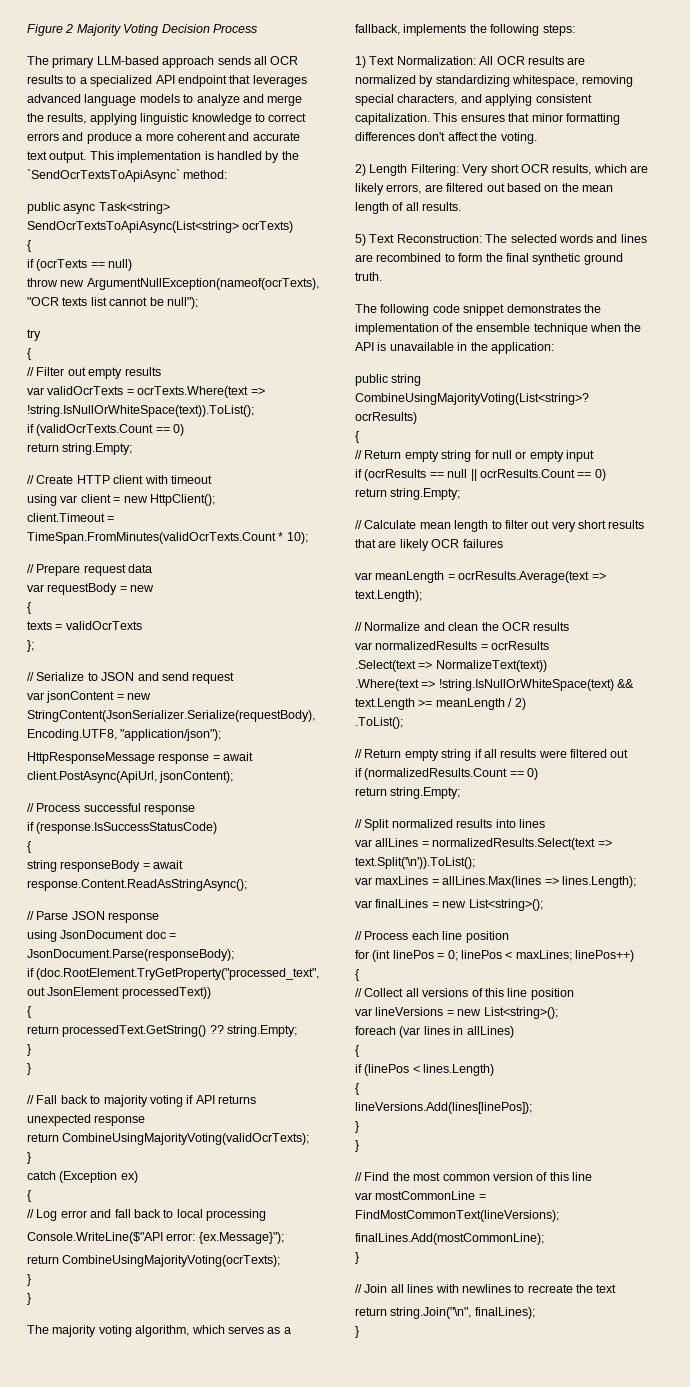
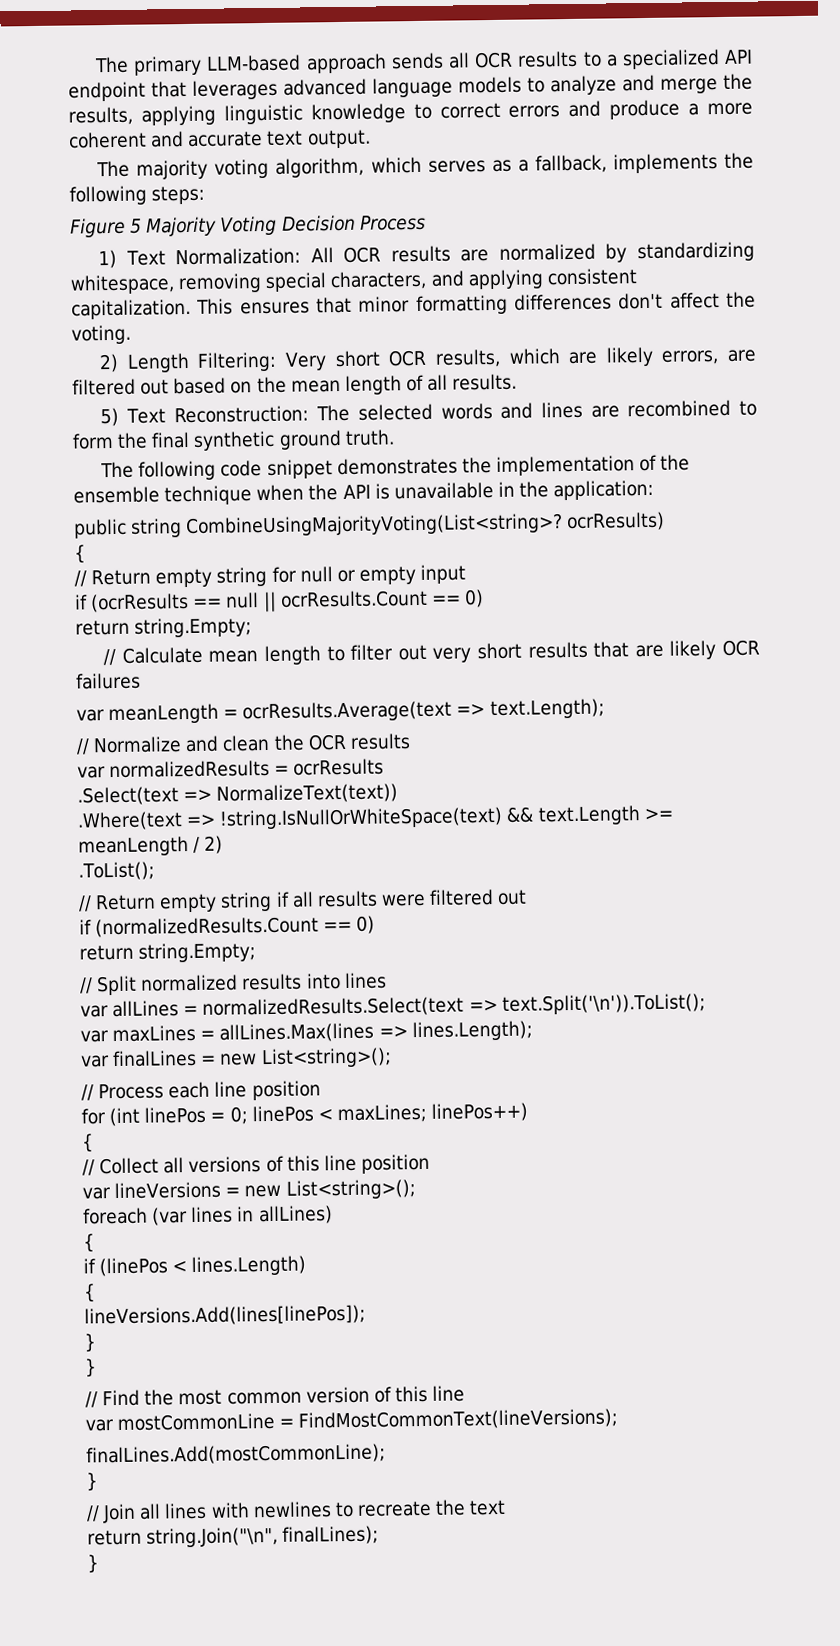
[27,24,257,36] Figure 2 Majority Voting Decision Process // -> (94, 65) none
[89,151,299,163] [27,169,228,182] [27,202,170,214] [27,221,294,233] [27,240,31,252] [27,259,133,271] [27,278,319,290] [27,297,198,309] [27,329,41,341] [27,348,31,360] [27,367,161,379] [27,386,265,398] [27,405,254,417] [27,424,185,436] [27,443,133,455] [27,475,212,484] [27,494,215,506] [27,513,115,522] [27,532,308,544] [27,564,153,576] [27,583,155,595] [27,602,31,614] [27,621,142,630] [27,640,34,652] [27,672,235,684] [27,691,152,703] [27,710,315,722] [27,729,222,741] [27,752,254,764] [27,771,234,783] [27,803,196,815] [27,822,218,834] [27,841,31,853] [27,860,184,872] [27,879,247,891] [27,911,160,923] [27,930,177,942] [27,949,234,961] [27,968,320,980] [27,987,211,999] [27,1006,31,1018] [27,1025,298,1037] [27,1044,31,1056] [27,1063,31,1075] [27,1095,256,1107] [27,1114,146,1126] [27,1133,310,1145] [27,1152,31,1164] [27,1171,138,1183] [27,1190,31,1202] [27,1209,266,1221] [27,1232,284,1244] [27,1255,281,1267] [27,1274,31,1286] [27,1293,31,1305] This implementation is handled by the `SendOcrTextsToApiAsync` method: // public async Task<string> SendOcrTextsToApiAsync(List<string> ocrTexts) // { // if (ocrTexts == null) // throw new ArgumentNullException(nameof(ocrTexts), "OCR texts list cannot be null"); // try // { // // Filter out empty results // var validOcrTexts = ocrTexts.Where(text => !string.IsNullOrWhiteSpace(text)).ToList(); // if (validOcrTexts.Count == 0) // return string.Empty; // // Create HTTP client with timeout // using var client = new HttpClient(); // client.Timeout = TimeSpan.FromMinutes(validOcrTexts.Count * 10); // // Prepare request data // var requestBody = new // { // texts = validOcrTexts // }; // // Serialize to JSON and send request // var jsonContent = new StringContent(JsonSerializer.Serialize(requestBody), Encoding.UTF8, "application/json"); // HttpResponseMessage response = await client.PostAsync(ApiUrl, jsonContent); // // Process successful response // if (response.IsSuccessStatusCode) // { // string responseBody = await response.Content.ReadAsStringAsync(); // // Parse JSON response // using JsonDocument doc = JsonDocument.Parse(responseBody); // if (doc.RootElement.TryGetProperty("processed_text", out JsonElement processedText)) // { // return processedText.GetString() ?? string.Empty; // } // } // // Fall back to majority voting if API returns unexpected response // return CombineUsingMajorityVoting(validOcrTexts); // } // catch (Exception ex) // { // // Log error and fall back to local processing // Console.WriteLine($"API error: {ex.Message}"); // return CombineUsingMajorityVoting(ocrTexts); // } // } -> (371, 139) none
(575, 30) none -> [70,214,426,238] // Figure 5 Majority Voting Decision Process

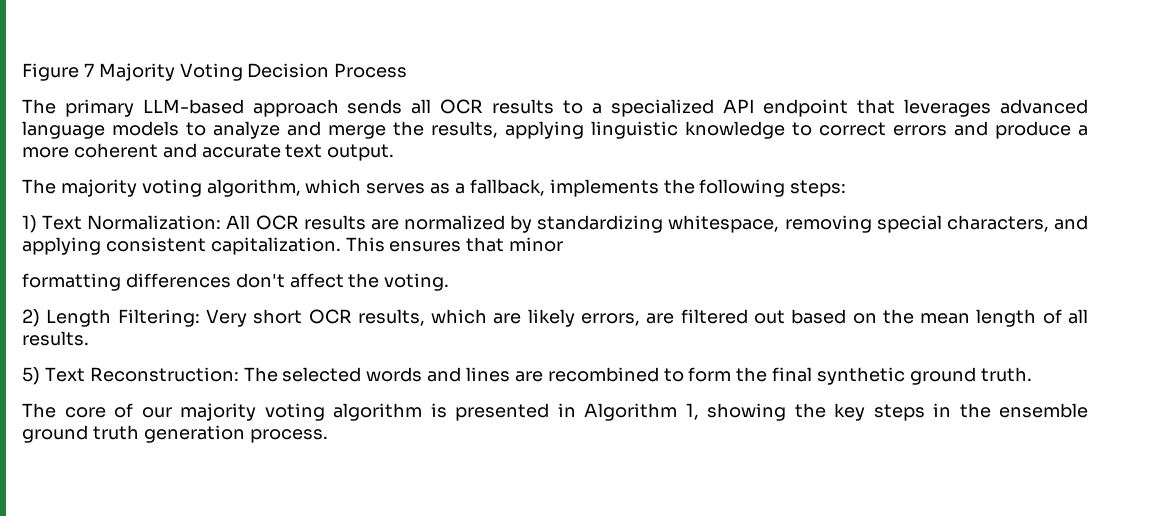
(94, 65) none -> [22,63,408,81] Figure 7 Majority Voting Decision Process //
[70,214,426,238] // Figure 5 Majority Voting Decision Process -> (847, 188) none
(411, 304) none -> (564, 244) //
[138,454,691,481] [73,479,655,506] [73,511,666,539] [74,544,86,564] [74,564,467,588] [74,589,484,613] [75,617,253,638] [103,639,761,666] [76,672,141,690] [76,698,605,725] [76,733,411,755] [77,758,385,779] [77,783,399,806] [77,805,673,831] [78,835,224,857] [78,861,155,881] [78,889,528,913] [79,915,376,938] [79,942,257,963] [79,972,387,996] [80,993,706,1018] [80,1020,533,1043] [81,1047,392,1069] [81,1080,321,1101] [81,1102,529,1127] [82,1133,94,1153] [82,1153,430,1176] [82,1179,416,1200] [83,1205,333,1226] [83,1233,95,1253] [83,1255,307,1277] [83,1283,96,1303] [84,1304,366,1327] [84,1333,96,1353] [84,1358,97,1378] [85,1385,466,1408] [85,1408,619,1432] [86,1443,386,1466] [86,1472,98,1492] [86,1499,507,1524] [87,1525,380,1548] [87,1554,99,1574] following code snippet demonstrates the implementation of the ensemble technique when the API is unavailable in the application: // public string CombineUsingMajorityVoting(List<string>? ocrResults) // { // // Return empty string for null or empty input // if (ocrResults == null || ocrResults.Count == 0) // return string.Empty; // // Calculate mean length to filter out very short results that are likely OCR failures // var meanLength = ocrResults.Average(text => text.Length); // // Normalize and clean the OCR results // var normalizedResults = ocrResults // .Select(text => NormalizeText(text)) // .Where(text => !string.IsNullOrWhiteSpace(text) && text.Length >= meanLength / 2) // .ToList(); // // Return empty string if all results were filtered out // if (normalizedResults.Count == 0) // return string.Empty; // // Split normalized results into lines // var allLines = normalizedResults.Select(text => text.Split('\n')).ToList(); // var maxLines = allLines.Max(lines => lines.Length); // var finalLines = new List<string>(); // // Process each line position // for (int linePos = 0; linePos < maxLines; linePos++) // { // // Collect all versions of this line position // var lineVersions = new List<string>(); // foreach (var lines in allLines) // { // if (linePos < lines.Length) // { // lineVersions.Add(lines[linePos]); // } // } // // Find the most common version of this line // var mostCommonLine = FindMostCommonText(lineVersions); // finalLines.Add(mostCommonLine); // } // // Join all lines with newlines to recreate the text // return string.Join("\n", finalLines); // } -> [64,403,1088,421] [22,425,328,443] core of our majority voting algorithm is presented in Algorithm 1, showing the key steps in the ensemble ground truth generation process.

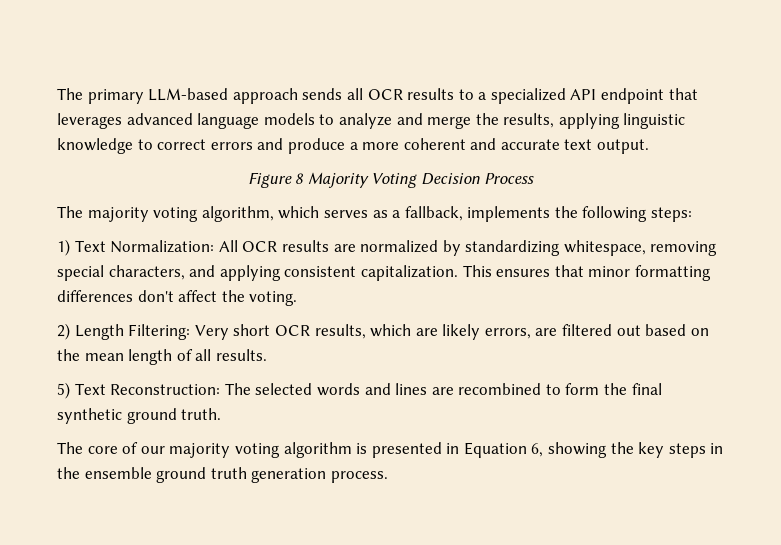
[22,63,408,81] Figure 7 Majority Voting Decision Process // -> (57, 94) none
(395, 152) none -> [247,172,535,188] // Figure 8 Majority Voting Decision Process
(564, 244) // -> (631, 271) none
[584,403,699,421] Algorithm 1, -> [463,442,544,458] Equation 6,

